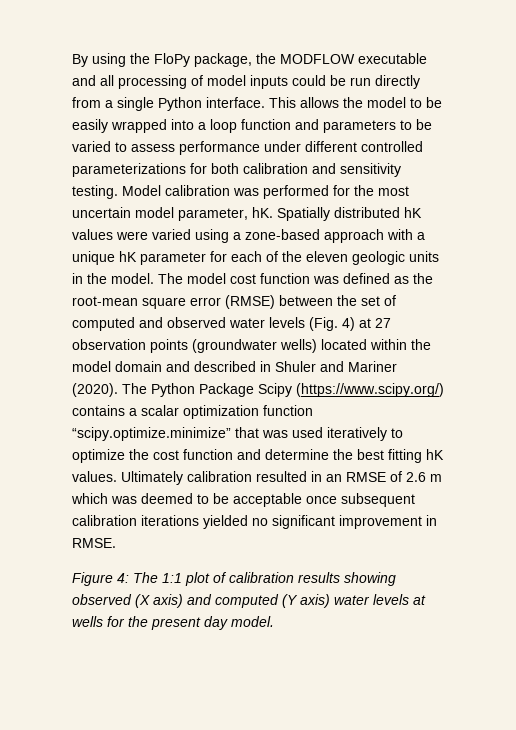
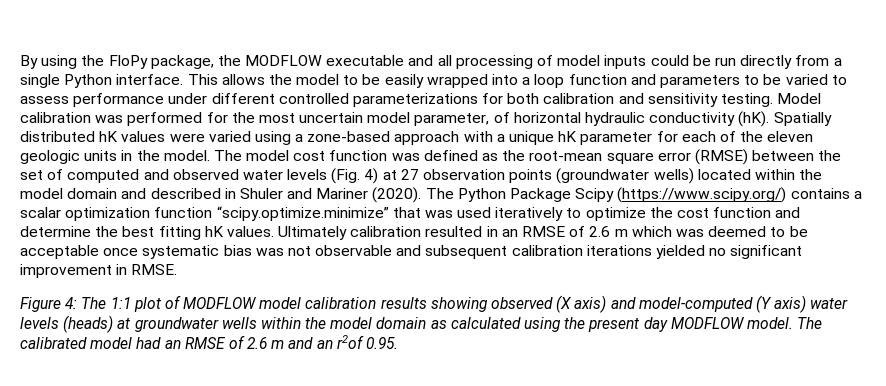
[252,207,273,218] hK. -> [493,111,770,127] of horizontal hydraulic conductivity (hK).
(337, 500) none -> [142,245,422,259] systematic bias was not observable and
(227, 577) none -> [183,297,302,309] MODFLOW model
[215,594,279,608] computed -> [638,297,753,312] model-computed
[413,595,426,605] [72,616,274,630] at wells for the present day model. -> [63,315,823,333] [20,335,399,349] (heads) at groundwater wells within the model domain as calculated using the present day MODFLOW model. The calibrated model had an RMSE of 2.6 m and an r2of 0.95.

